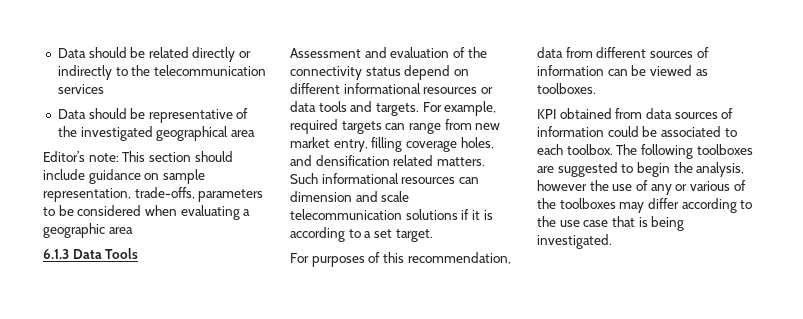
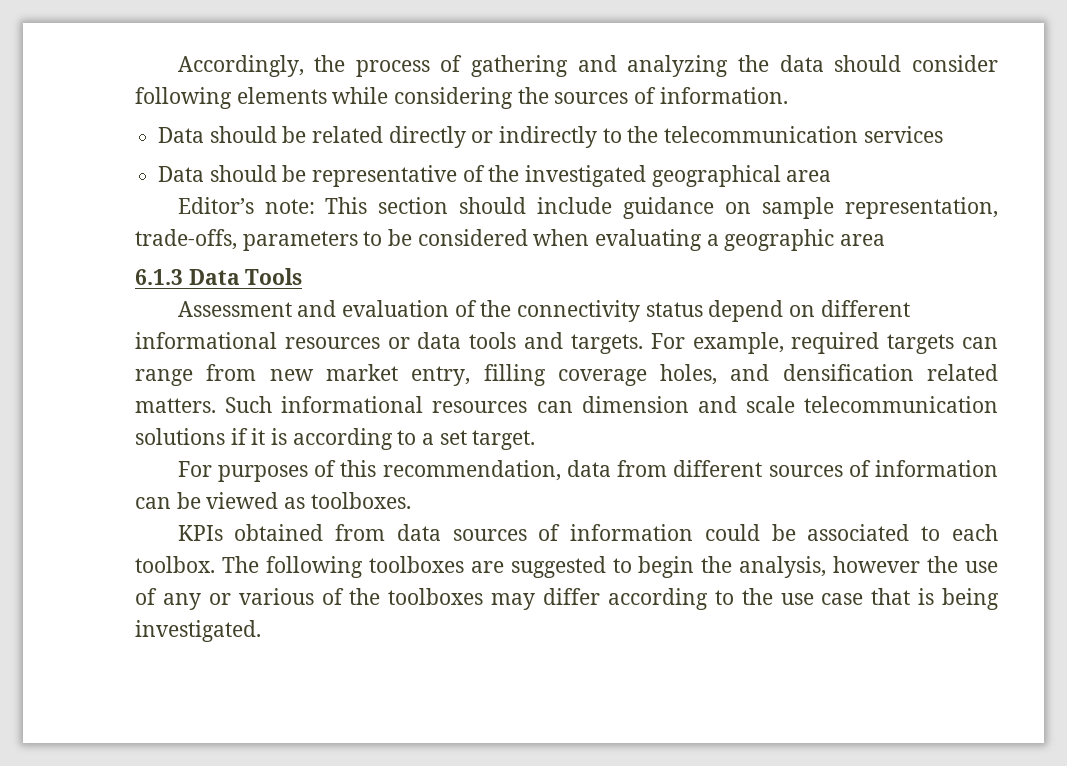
(57, 53) none -> [177,55,998,77] [135,87,788,109] Accordingly, the process of gathering and analyzing the data should consider following elements while considering the sources of information. //
[537,109,556,119] KPI -> [177,525,223,541] KPIs

